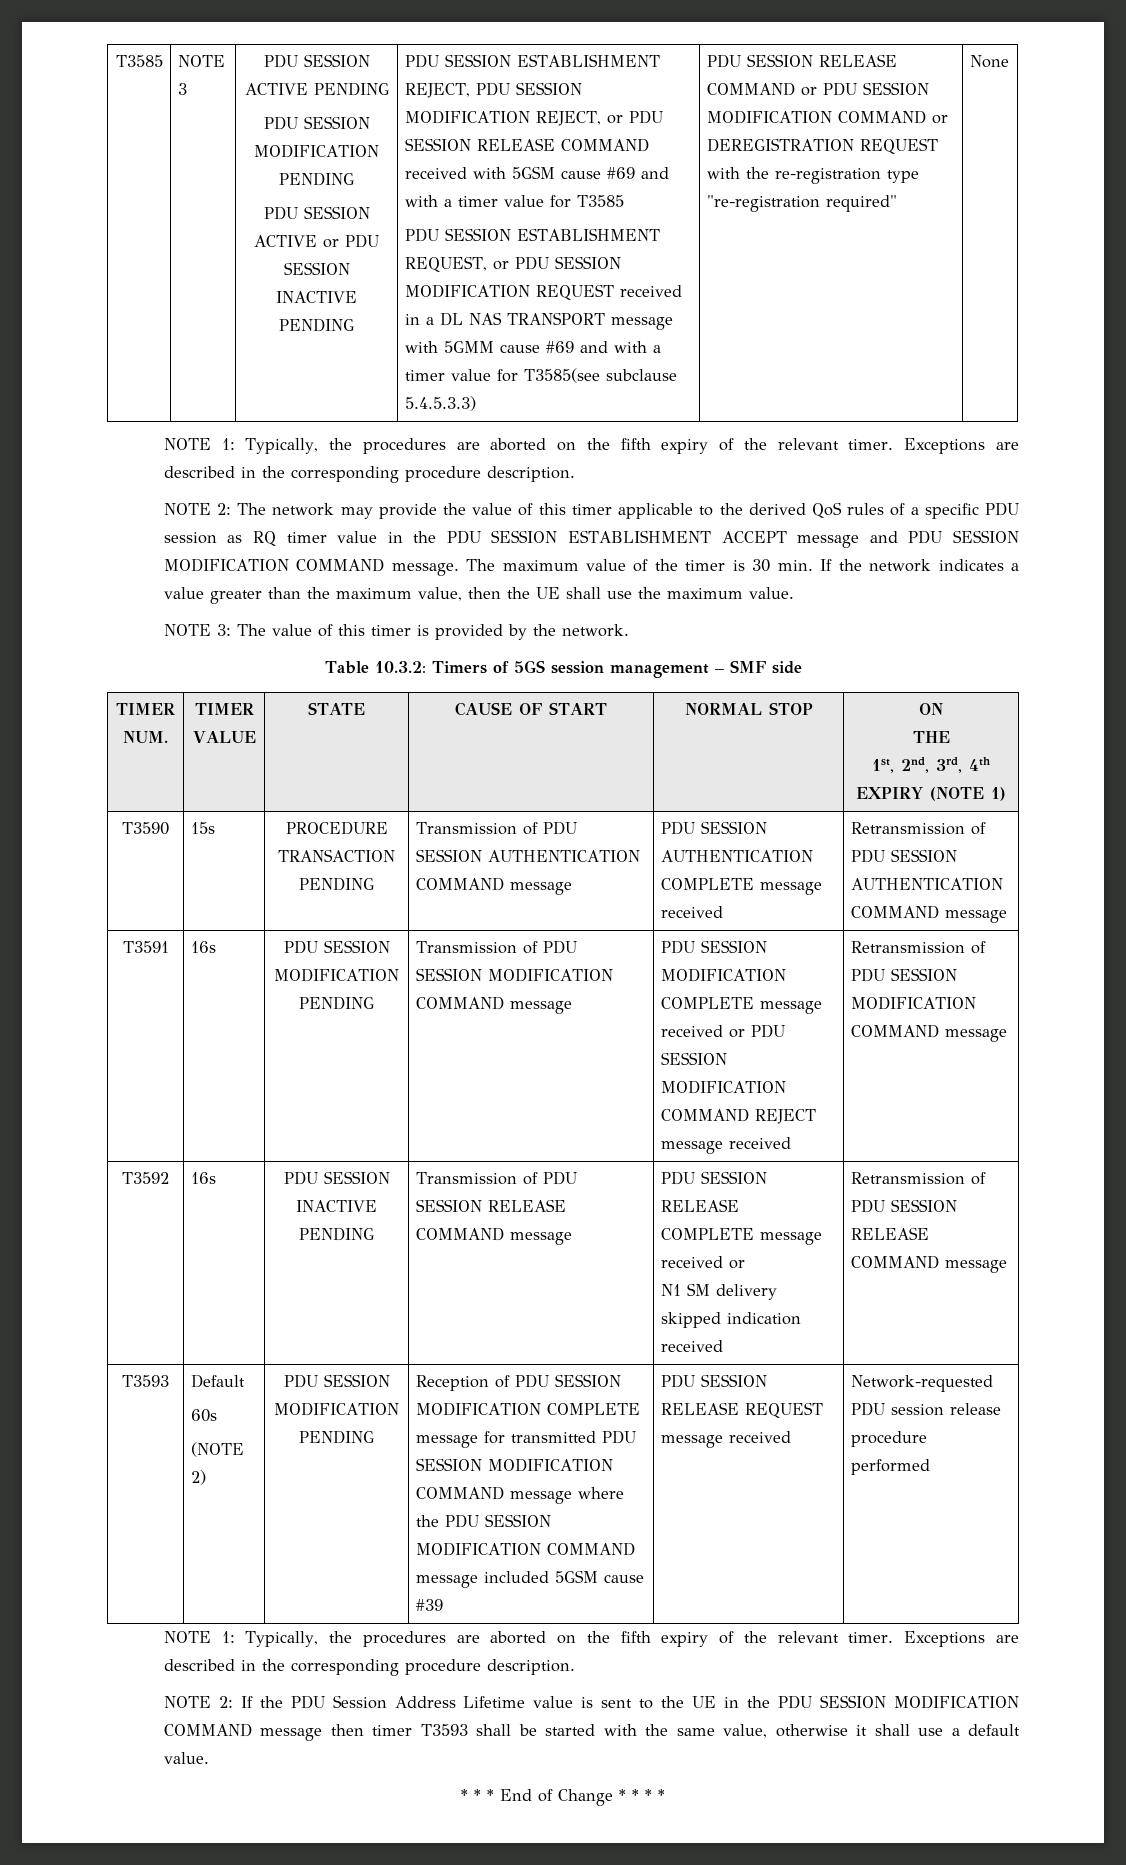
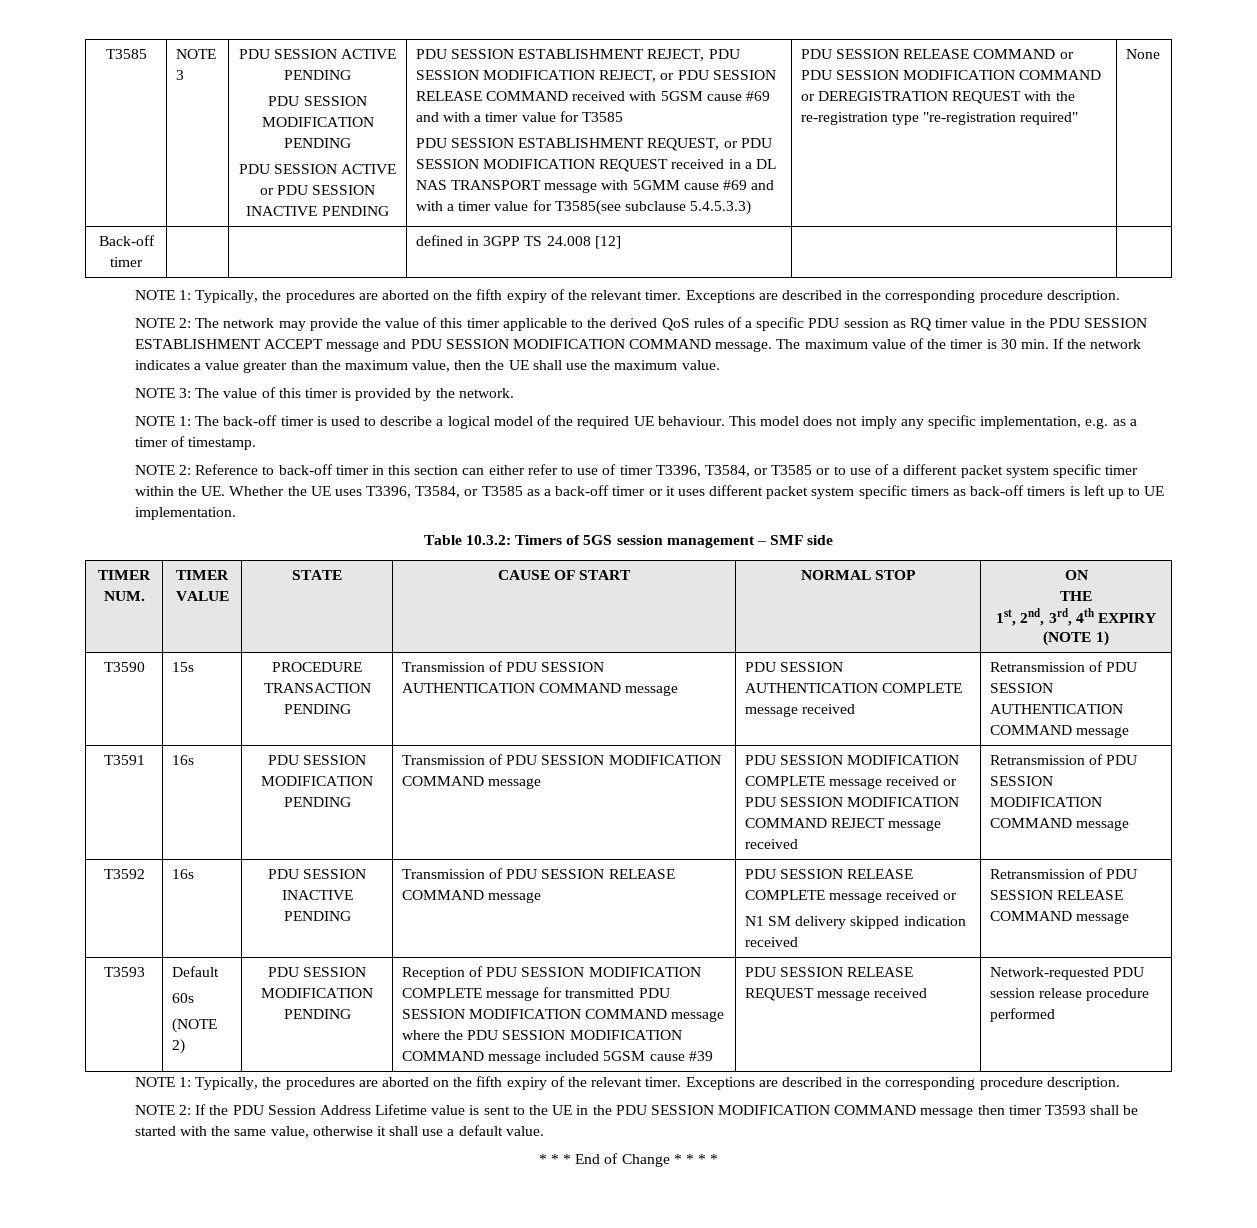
(1009, 61) none -> [98,235,155,246] [110,257,143,267] [415,235,621,249] // Back-off timer | | | defined in 3GPP TS 24.008 [12] | |
(629, 630) none -> [134,415,1137,429] [134,436,257,450] [134,464,1139,478] [134,485,1165,499] [134,507,236,520] // NOTE 1: The back-off timer is used to describe a logical model of the required UE behaviour. This model does not imply any specific implementation, e.g. as a timer of timestamp. // NOTE 2: Reference to back-off timer in this section can either refer to use of timer T3396, T3584, or T3585 or to use of a different packet system specific timer within the UE. Whether the UE uses T3396, T3584, or T3585 as a back-off timer or it uses different packet system specific timers as back-off timers is left up to UE implementation.

